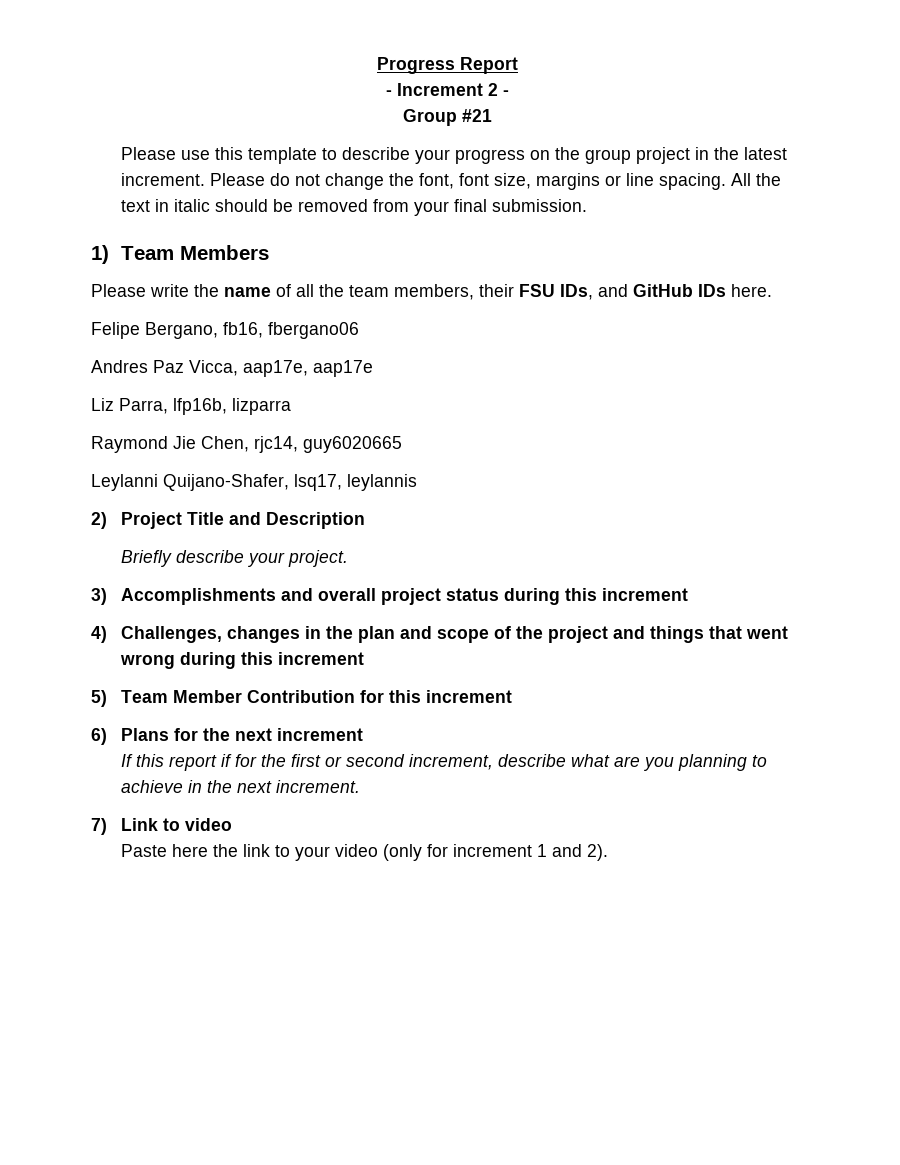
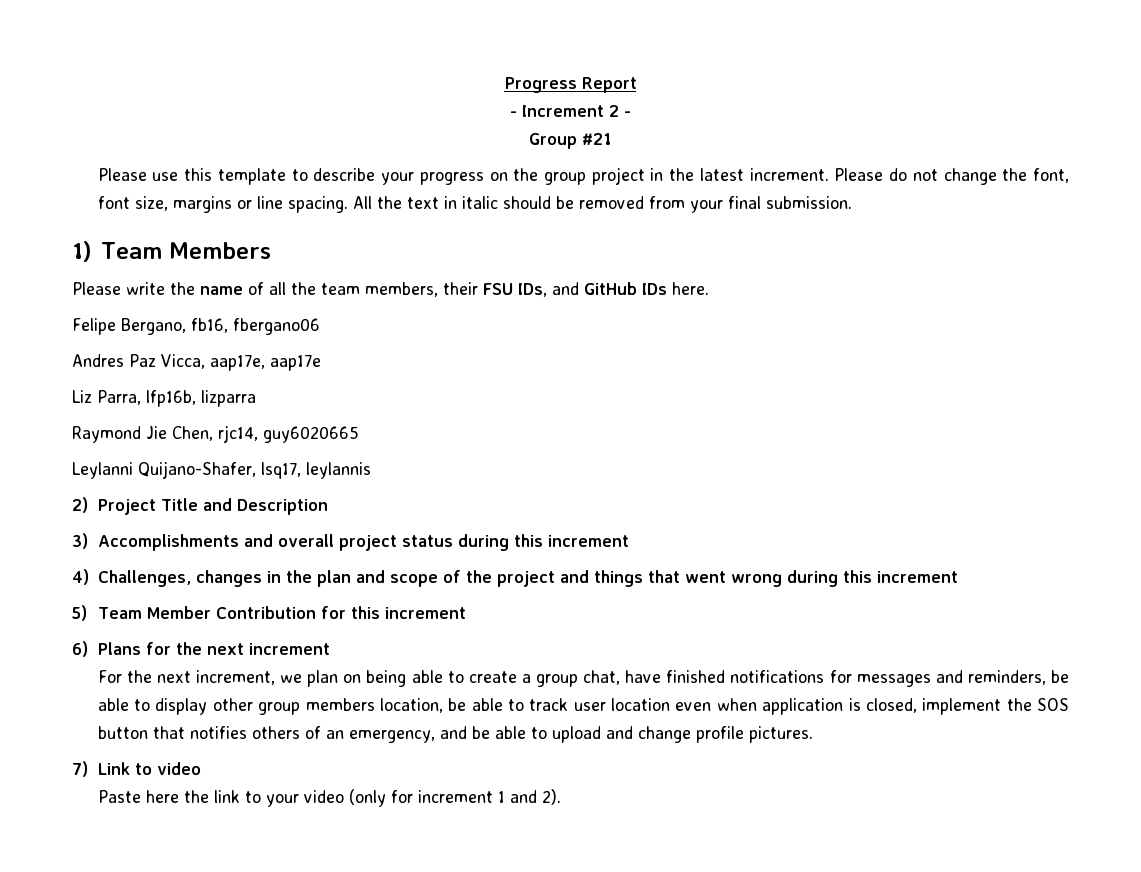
[121,550,349,567] // Briefly describe your project. -> (328, 507) none
[121,754,768,771] [121,780,361,793] If this report if for the first or second increment, describe what are you planning to achieve in the next increment. -> [97,670,1069,687] [97,698,1070,715] [97,726,813,743] For the next increment, we plan on being able to create a group chat, have finished notifications for messages and reminders, be able to display other group members location, be able to track user location even when application is closed, implement the SOS button that notifies others of an emergency, and be able to upload and change profile pictures.

